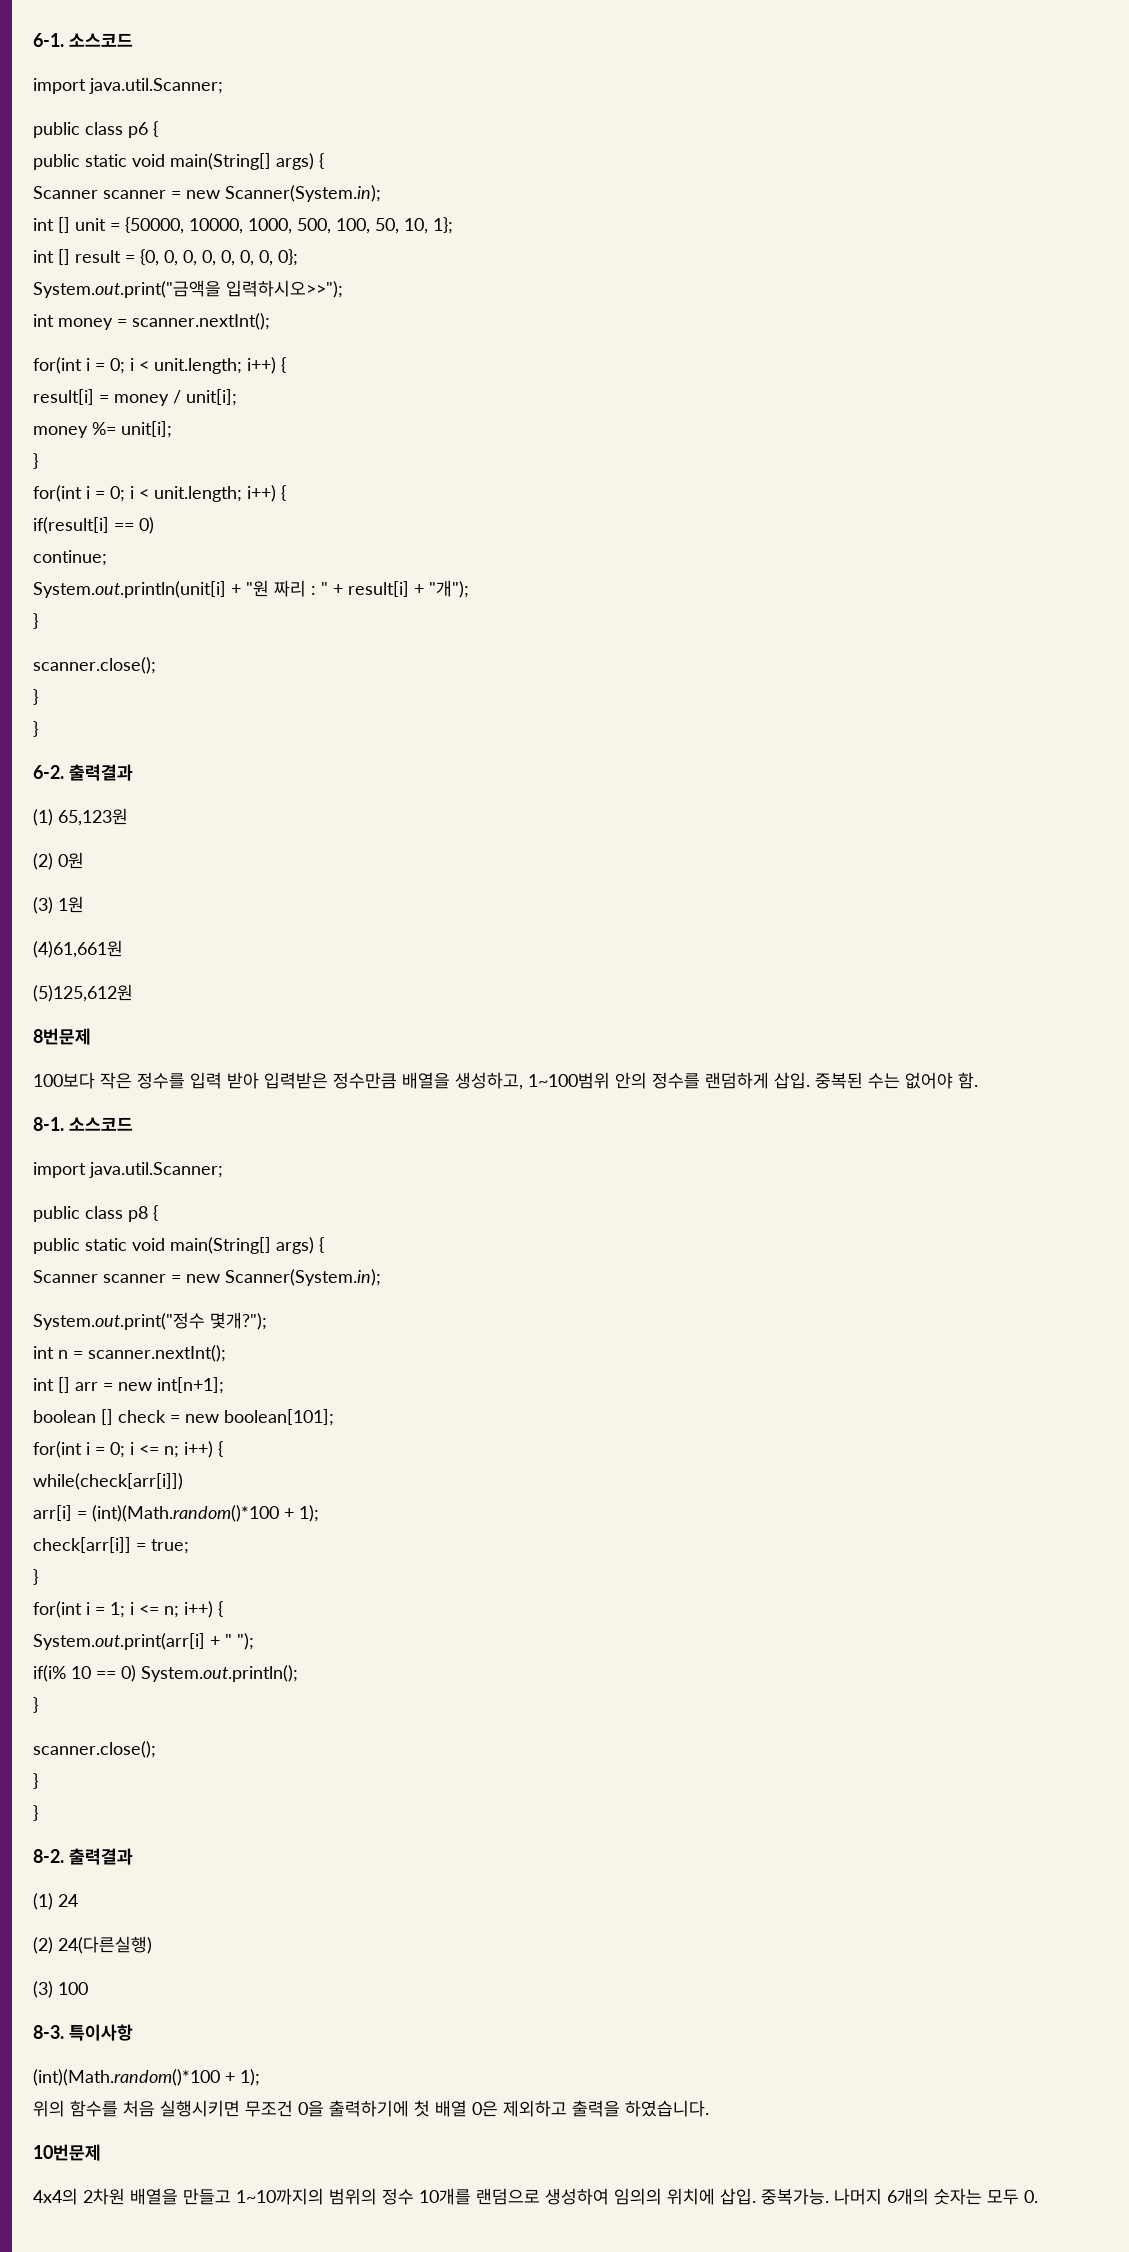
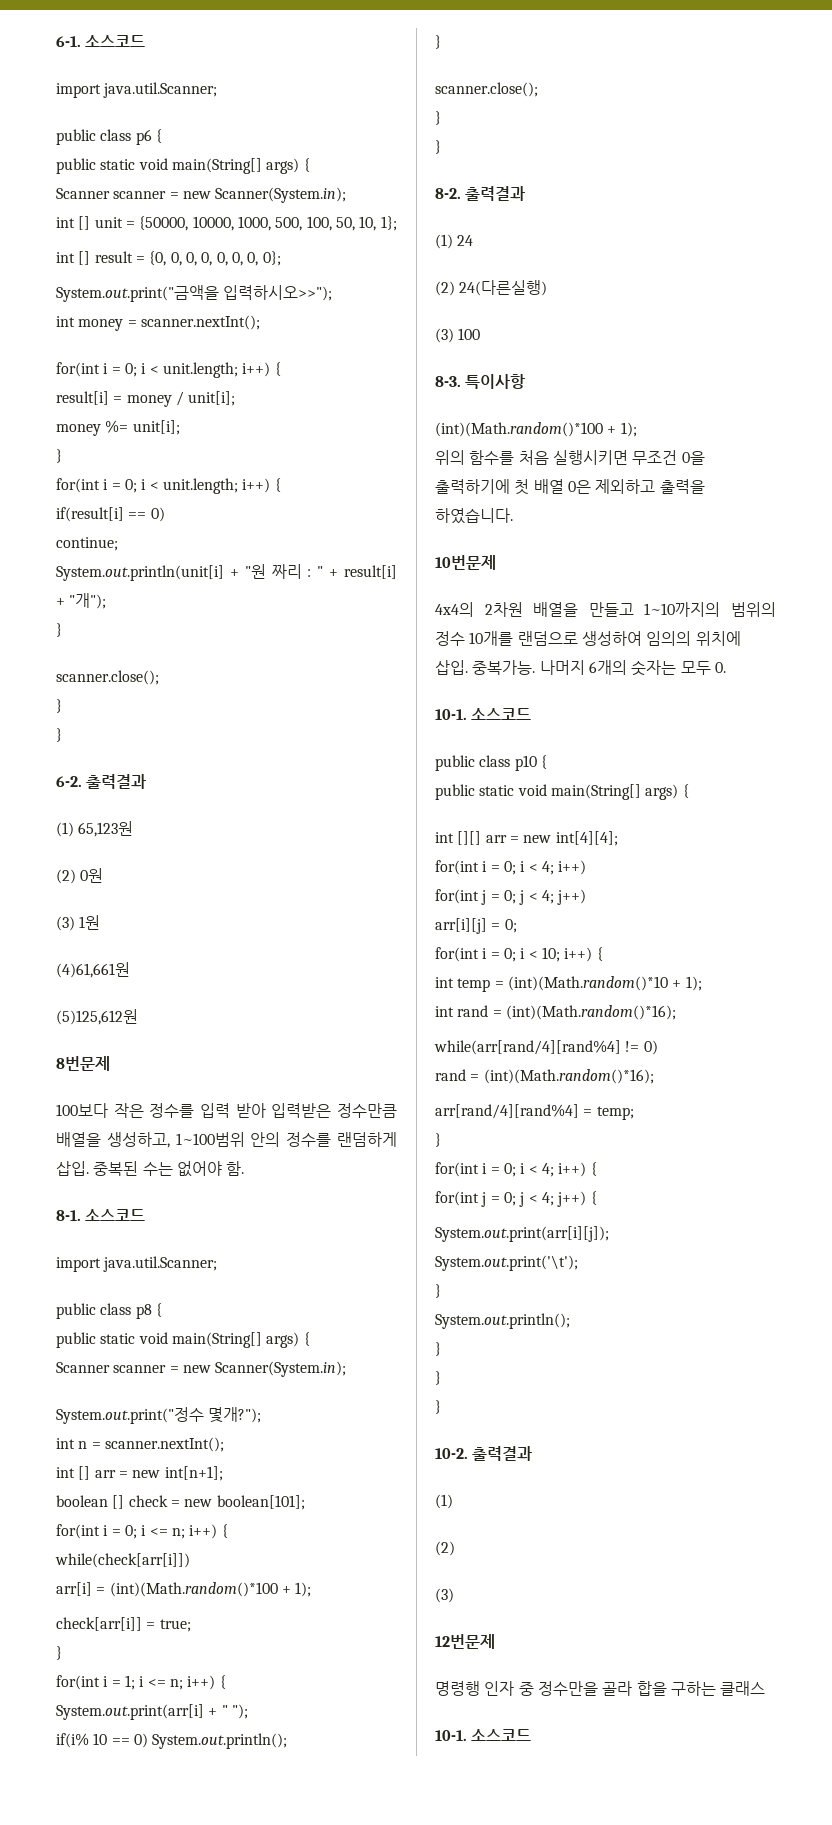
(1038, 2196) none -> [435,707,532,720] [435,755,547,771] [435,784,689,800] [435,831,618,846] [435,860,587,875] [435,889,587,905] [435,918,517,934] [435,947,603,962] [435,976,702,992] [435,1005,676,1020] [434,1040,658,1055] [435,1069,654,1084] [435,1104,634,1120] [435,1133,441,1147] [435,1162,597,1177] [435,1191,597,1207] [435,1226,609,1242] [435,1255,578,1271] [435,1284,441,1298] [435,1313,570,1329] [435,1342,441,1356] [435,1371,441,1385] [435,1400,441,1414] [435,1446,533,1461] [435,1494,453,1509] [435,1541,455,1556] [435,1588,454,1603] [435,1634,495,1649] [435,1681,766,1696] [435,1728,532,1741] // 10-1. 소스코드 // public class p10 { // public static void main(String[] args) { // int [][] arr = new int[4][4]; // for(int i = 0; i < 4; i++) // for(int j = 0; j < 4; j++) // arr[i][j] = 0; // for(int i = 0; i < 10; i++) { // int temp = (int)(Math.random()*10 + 1); // int rand = (int)(Math.random()*16); // while(arr[rand/4][rand%4] != 0) // rand = (int)(Math.random()*16); // arr[rand/4][rand%4] = temp; // } // for(int i = 0; i < 4; i++) { // for(int j = 0; j < 4; j++) { // System.out.print(arr[i][j]); // System.out.print('\t'); // } // System.out.println(); // } // } // } // 10-2. 출력결과 // (1) // (2) // (3) // 12번문제 // 명령행 인자 중 정수만을 골라 합을 구하는 클래스 // 10-1. 소스코드

